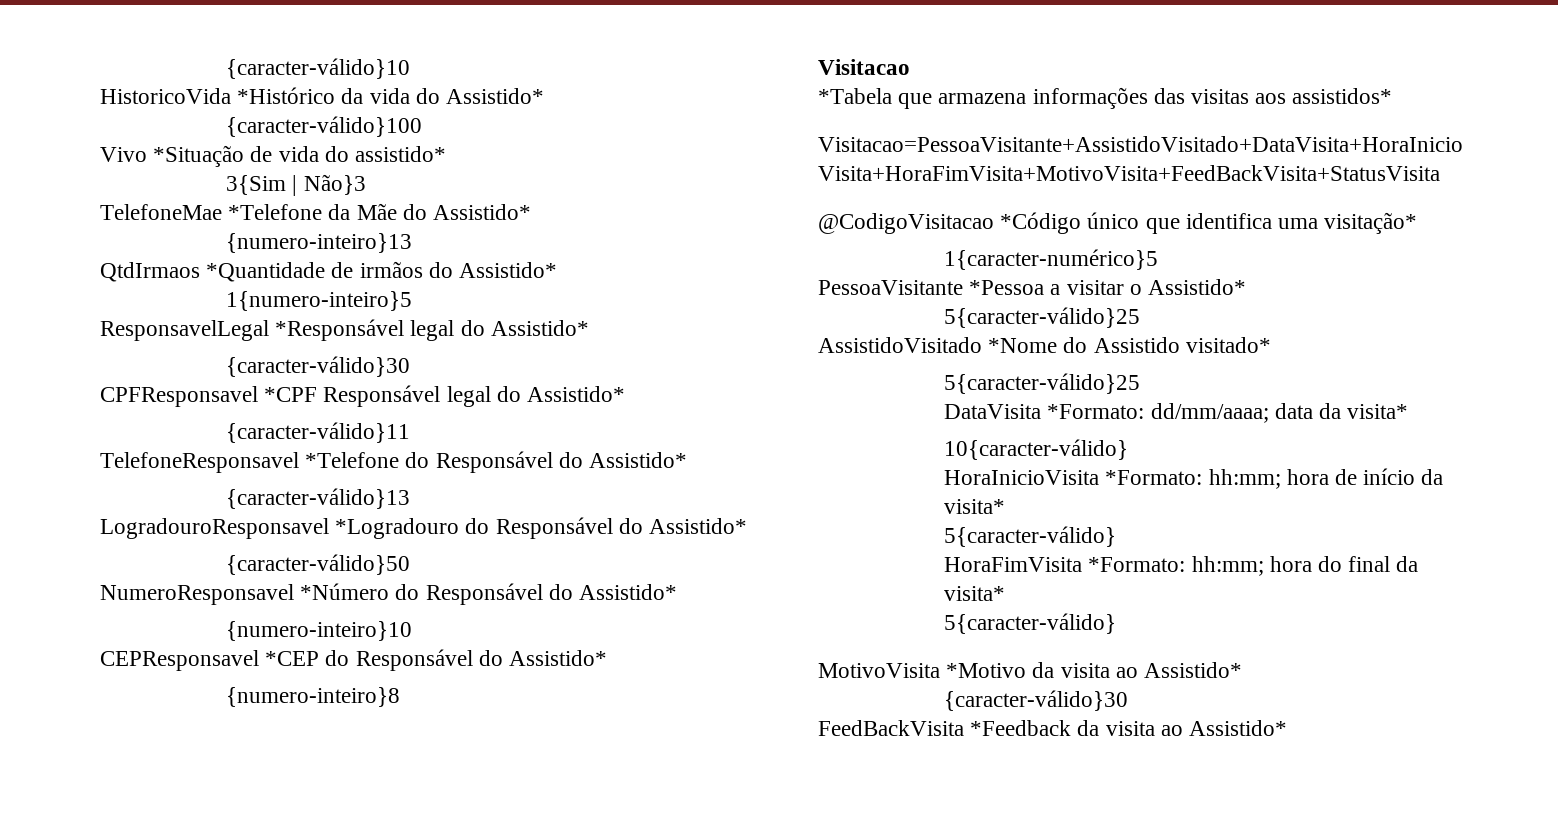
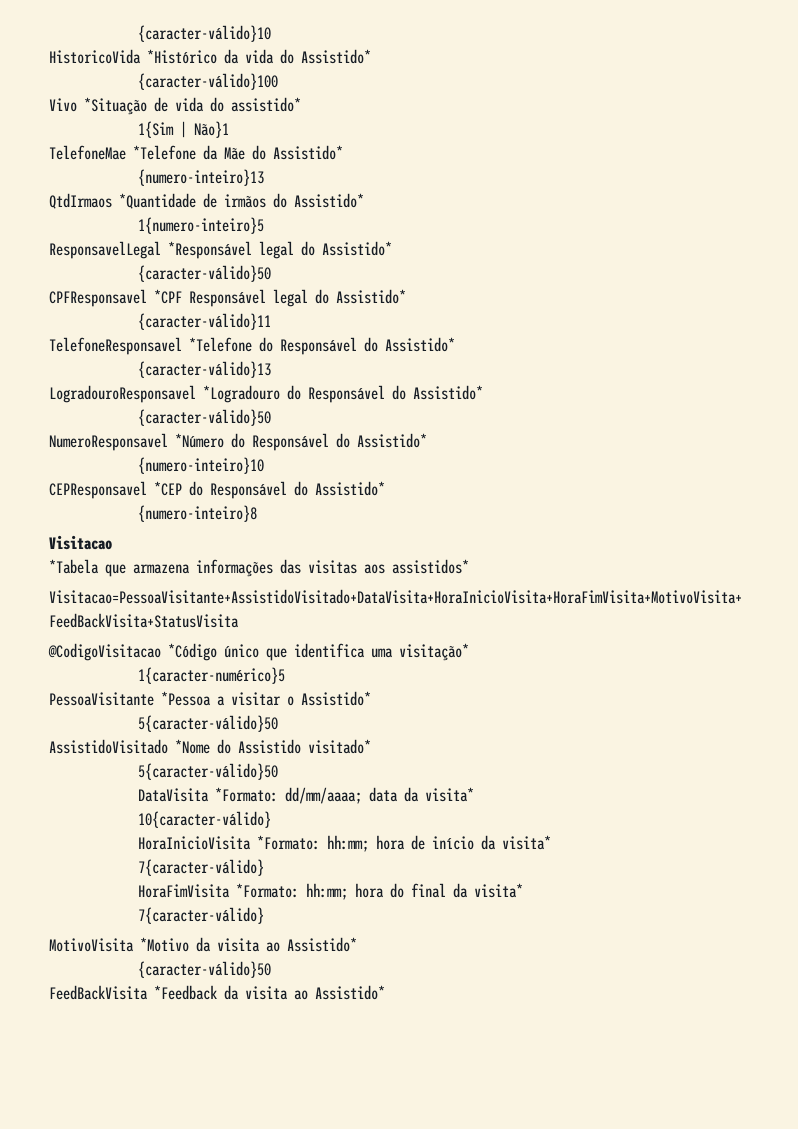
[226,174,366,196] 3{Sim | Não}3 -> [137,121,229,138] 1{Sim | Não}1
[226,356,411,377] {caracter-válido}30 -> [137,265,271,282] {caracter-válido}50
[944,307,1141,328] 5{caracter-válido}25 -> [137,715,278,732] 5{caracter-válido}50
[944,373,1141,394] 5{caracter-válido}25 -> [137,763,278,780] 5{caracter-válido}50
[944,526,1117,547] 5{caracter-válido} -> [137,859,264,876] 7{caracter-válido}
[944,613,1117,634] 5{caracter-válido} -> [137,907,264,924] 7{caracter-válido}
[944,690,1129,711] {caracter-válido}30 -> [137,961,271,978] {caracter-válido}50

